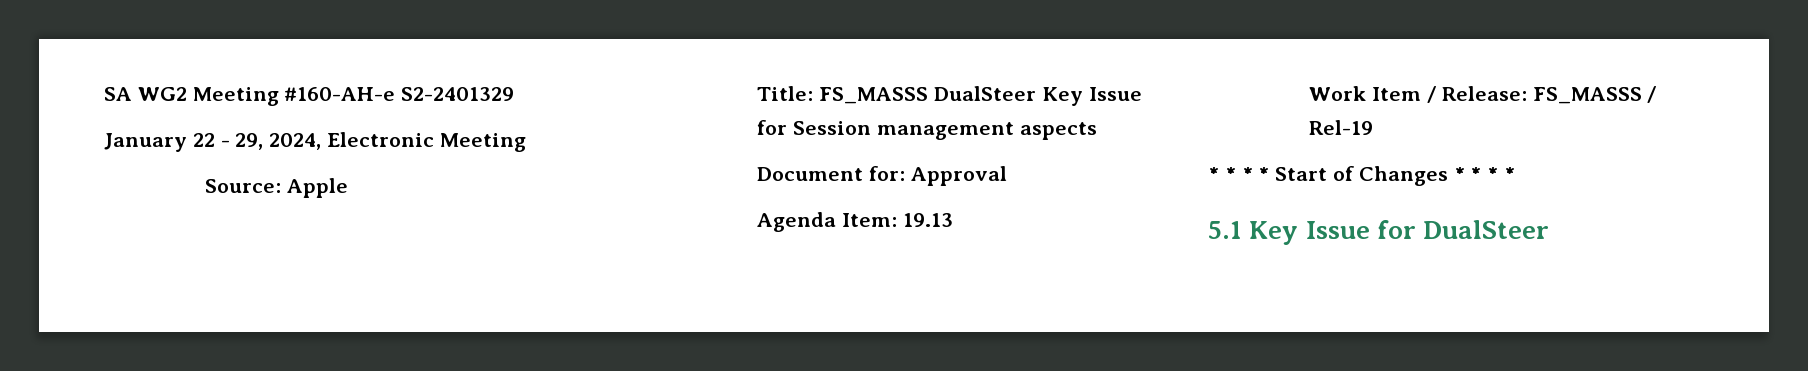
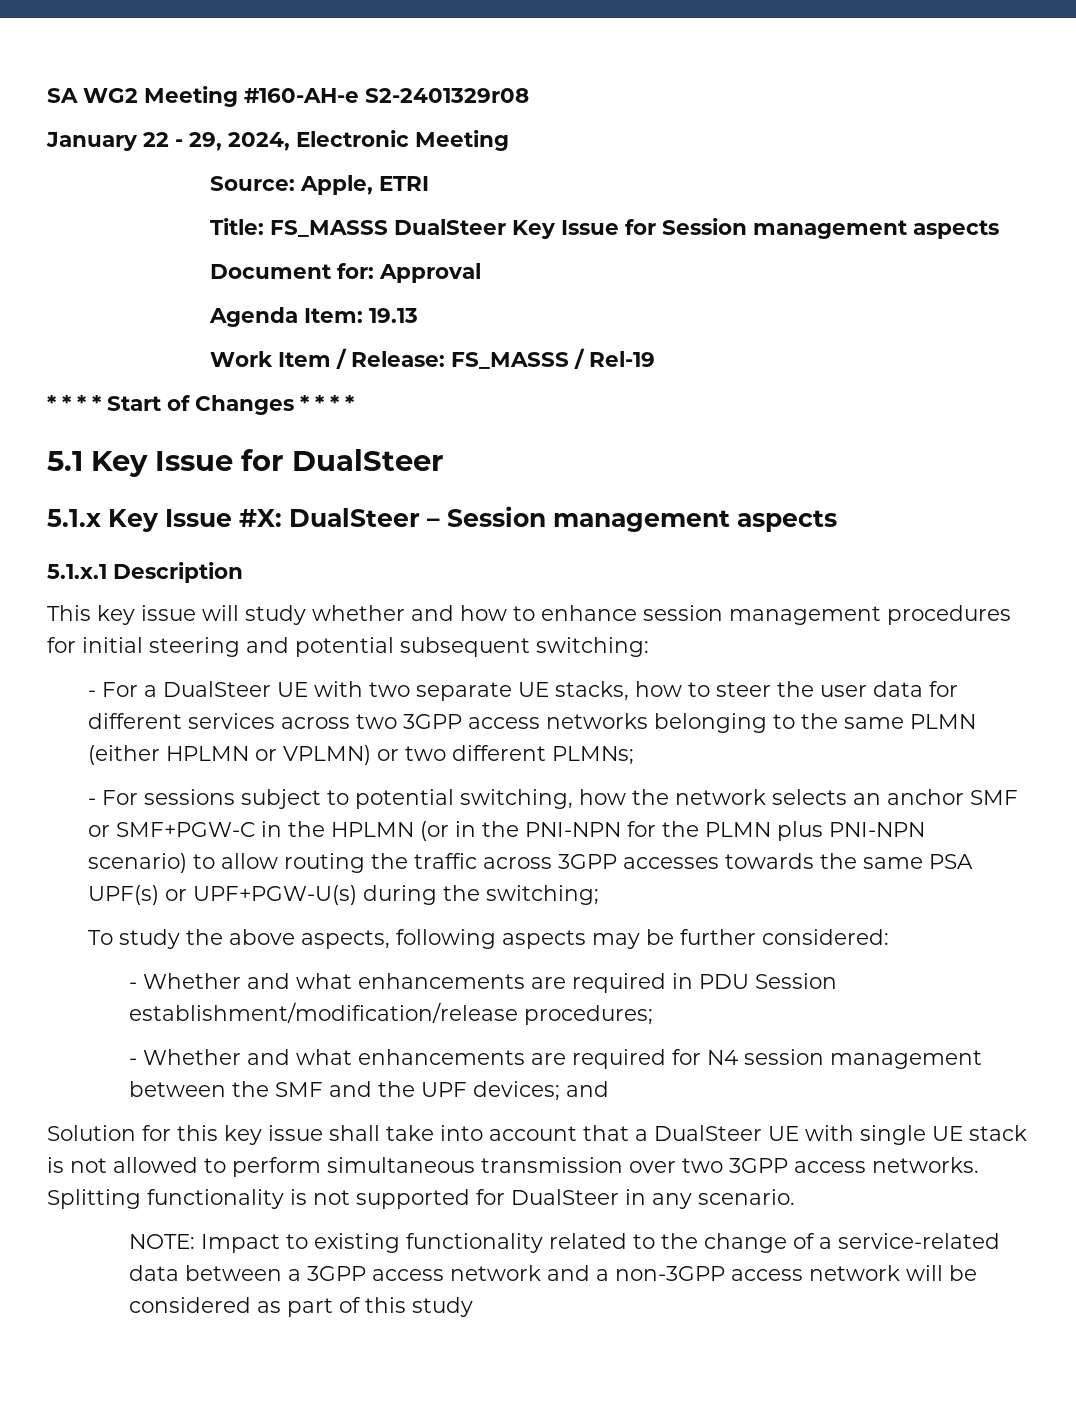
[401,87,515,101] S2-2401329 -> [365,88,529,103] S2-2401329r08
[287,178,349,198] Apple -> [300,175,430,195] Apple, ETRI
(1550, 229) none -> [47,506,837,532] [47,562,243,583] [47,605,1011,625] [47,637,649,657] [87,681,958,701] [87,713,976,733] [87,745,634,765] [87,789,1018,809] [87,821,925,841] [87,853,973,873] [87,885,599,905] [87,929,889,949] [128,973,837,993] [128,1002,653,1025] [128,1049,982,1069] [128,1081,609,1101] [47,1125,1027,1145] [47,1157,979,1177] [47,1189,795,1209] [128,1233,1000,1253] [128,1265,977,1281] [128,1297,473,1317] // 5.1.x Key Issue #X: DualSteer – Session management aspects // 5.1.x.1 Description // This key issue will study whether and how to enhance session management procedures for initial steering and potential subsequent switching: // - For a DualSteer UE with two separate UE stacks, how to steer the user data for different services across two 3GPP access networks belonging to the same PLMN (either HPLMN or VPLMN) or two different PLMNs; // - For sessions subject to potential switching, how the network selects an anchor SMF or SMF+PGW-C in the HPLMN (or in the PNI-NPN for the PLMN plus PNI-NPN scenario) to allow routing the traffic across 3GPP accesses towards the same PSA UPF(s) or UPF+PGW-U(s) during the switching; // To study the above aspects, following aspects may be further considered: // - Whether and what enhancements are required in PDU Session establishment/modification/release procedures; // - Whether and what enhancements are required for N4 session management between the SMF and the UPF devices; and // Solution for this key issue shall take into account that a DualSteer UE with single UE stack is not allowed to perform simultaneous transmission over two 3GPP access networks. Splitting functionality is not supported for DualSteer in any scenario. // NOTE: Impact to existing functionality related to the change of a service-related data between a 3GPP access network and a non-3GPP access network will be considered as part of this study

